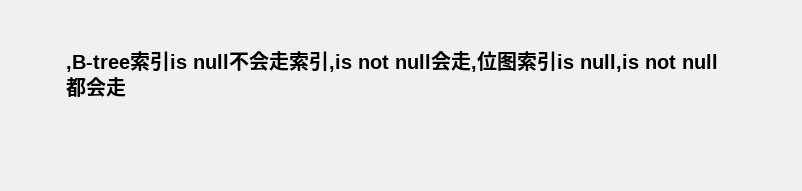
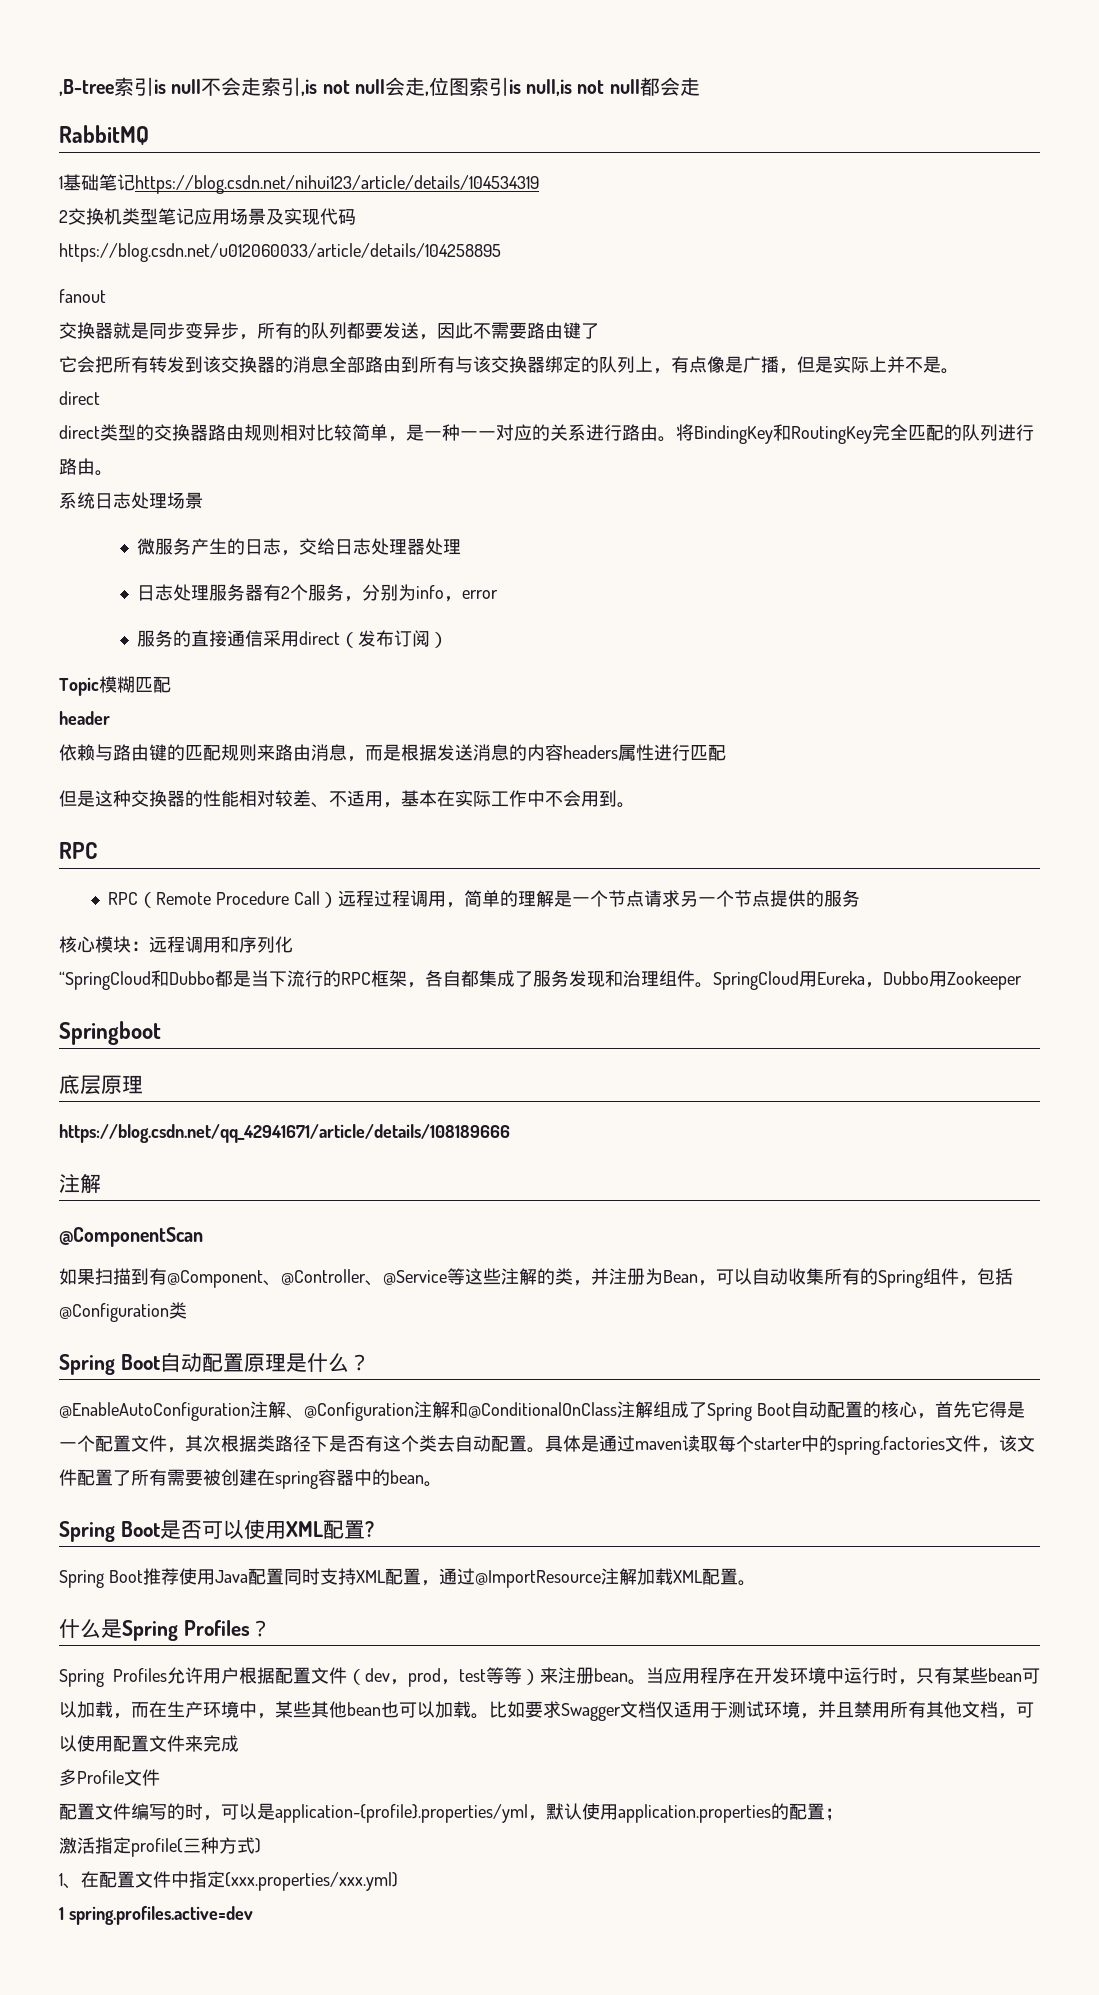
(126, 87) none -> [59,125,149,145] [59,174,539,194] [59,208,356,225] [59,243,501,262] [59,289,106,303] [59,322,599,340] [59,356,959,374] [59,391,100,405] [59,424,1034,444] [59,458,113,476] [59,492,203,509] [137,538,462,556] [137,584,499,602] [137,630,449,648] [59,676,171,696] [59,711,110,725] [59,744,726,762] [59,790,635,808] [59,842,97,859] [108,890,860,908] [59,936,293,953] [59,970,1022,990] [59,1021,161,1045] [59,1074,143,1095] [59,1124,510,1143] [59,1173,101,1193] [59,1227,203,1247] [59,1268,1013,1288] [59,1302,187,1322] [59,1352,370,1375] [59,1401,1025,1421] [59,1435,1035,1455] [59,1469,442,1489] [59,1519,374,1542] [59,1568,756,1588] [59,1619,271,1641] [59,1667,1040,1687] [59,1701,1034,1721] [59,1735,239,1752] [59,1769,160,1786] [59,1803,843,1823] [59,1837,261,1857] [59,1871,398,1891] [59,1906,253,1925] // RabbitMQ // 1基础笔记https://blog.csdn.net/nihui123/article/details/104534319 // 2交换机类型笔记应用场景及实现代码 // https://blog.csdn.net/u012060033/article/details/104258895 // fanout // 交换器就是同步变异步，所有的队列都要发送，因此不需要路由键了 // 它会把所有转发到该交换器的消息全部路由到所有与该交换器绑定的队列上，有点像是广播，但是实际上并不是。 // direct // direct类型的交换器路由规则相对比较简单，是一种一一对应的关系进行路由。将BindingKey和RoutingKey完全匹配的队列进行路由。 // 系统日志处理场景 // 微服务产生的日志，交给日志处理器处理 // 日志处理服务器有2个服务，分别为info，error // 服务的直接通信采用direct（发布订阅） // Topic模糊匹配 // header // 依赖与路由键的匹配规则来路由消息，而是根据发送消息的内容headers属性进行匹配 // 但是这种交换器的性能相对较差、不适用，基本在实际工作中不会用到。 // RPC // RPC（Remote Procedure Call）远程过程调用，简单的理解是一个节点请求另一个节点提供的服务 // 核心模块：远程调用和序列化 // “SpringCloud和Dubbo都是当下流行的RPC框架，各自都集成了服务发现和治理组件。SpringCloud用Eureka，Dubbo用Zookeeper // Springboot // 底层原理 // https://blog.csdn.net/qq_42941671/article/details/108189666 // 注解 // @ComponentScan // 如果扫描到有@Component、@Controller、@Service等这些注解的类，并注册为Bean，可以自动收集所有的Spring组件，包括@Configuration类 // Spring Boot自动配置原理是什么？ // @EnableAutoConfiguration注解、@Configuration注解和@ConditionalOnClass注解组成了Spring Boot自动配置的核心，首先它得是一个配置文件，其次根据类路径下是否有这个类去自动配置。具体是通过maven读取每个starter中的spring.factories文件，该文件配置了所有需要被创建在spring容器中的bean。 // Spring Boot是否可以使用XML配置? // Spring Boot推荐使用Java配置同时支持XML配置，通过@ImportResource注解加载XML配置。 // 什么是Spring Profiles？ // Spring Profiles允许用户根据配置文件（dev，prod，test等等）来注册bean。当应用程序在开发环境中运行时，只有某些bean可以加载，而在生产环境中，某些其他bean也可以加载。比如要求Swagger文档仅适用于测试环境，并且禁用所有其他文档，可以使用配置文件来完成 // 多Profile文件 // 配置文件编写的时，可以是application-{profile}.properties/yml，默认使用application.properties的配置； // 激活指定profile(三种方式) // 1、在配置文件中指定(xxx.properties/xxx.yml) // 1 spring.profiles.active=dev

